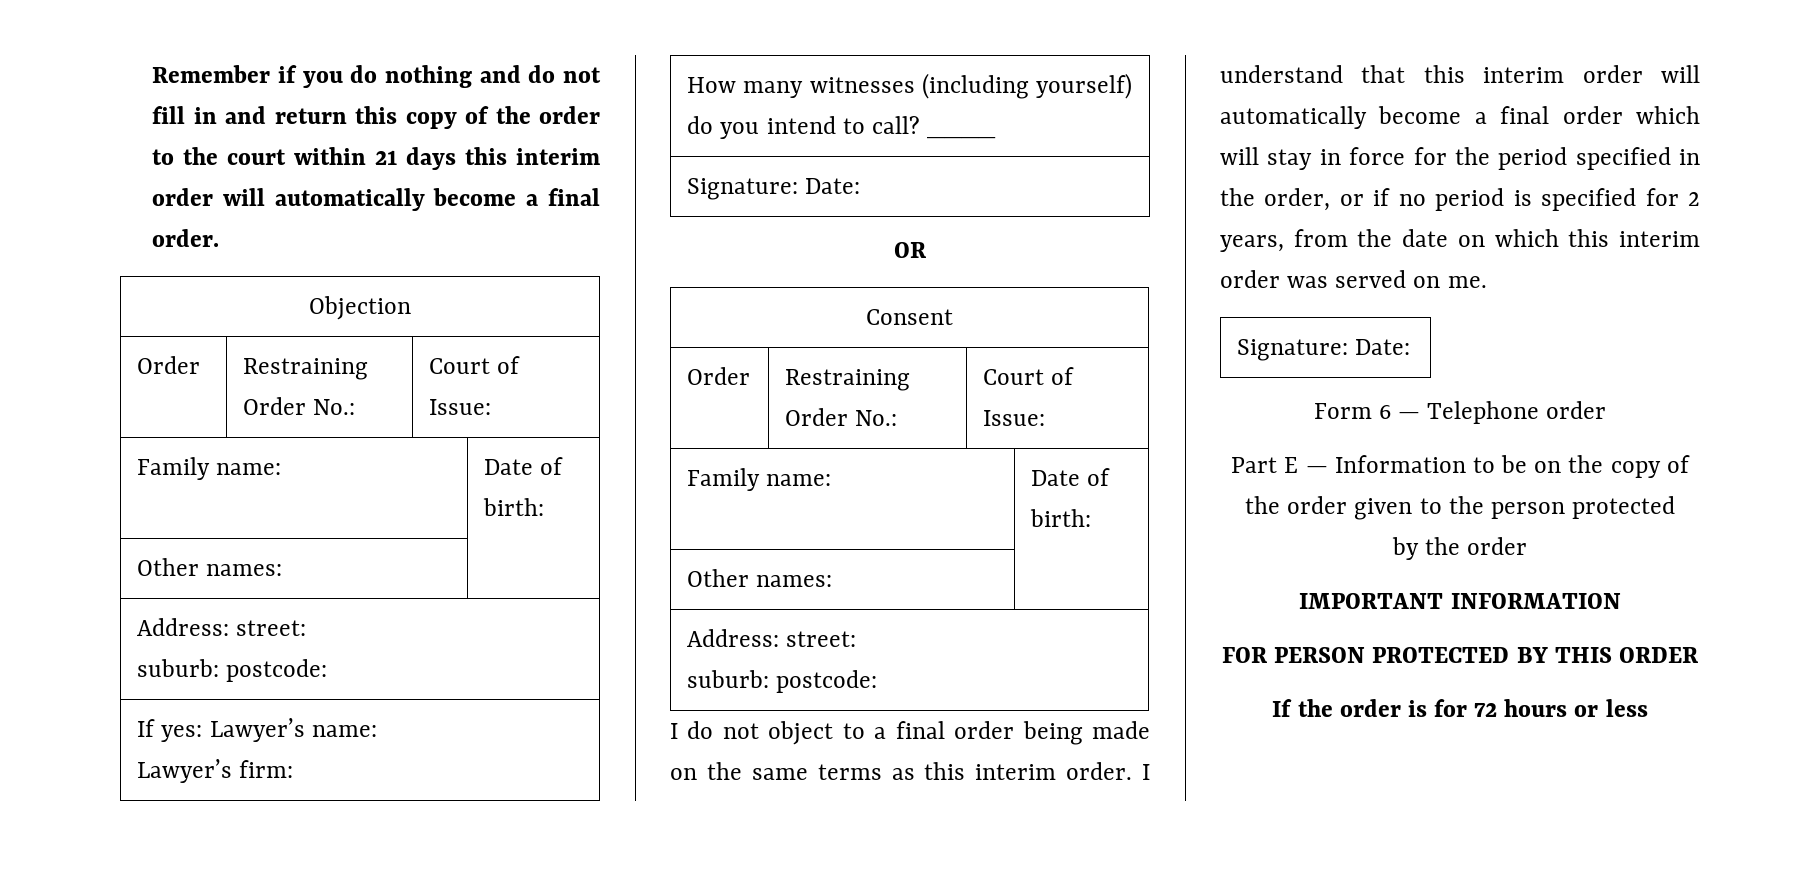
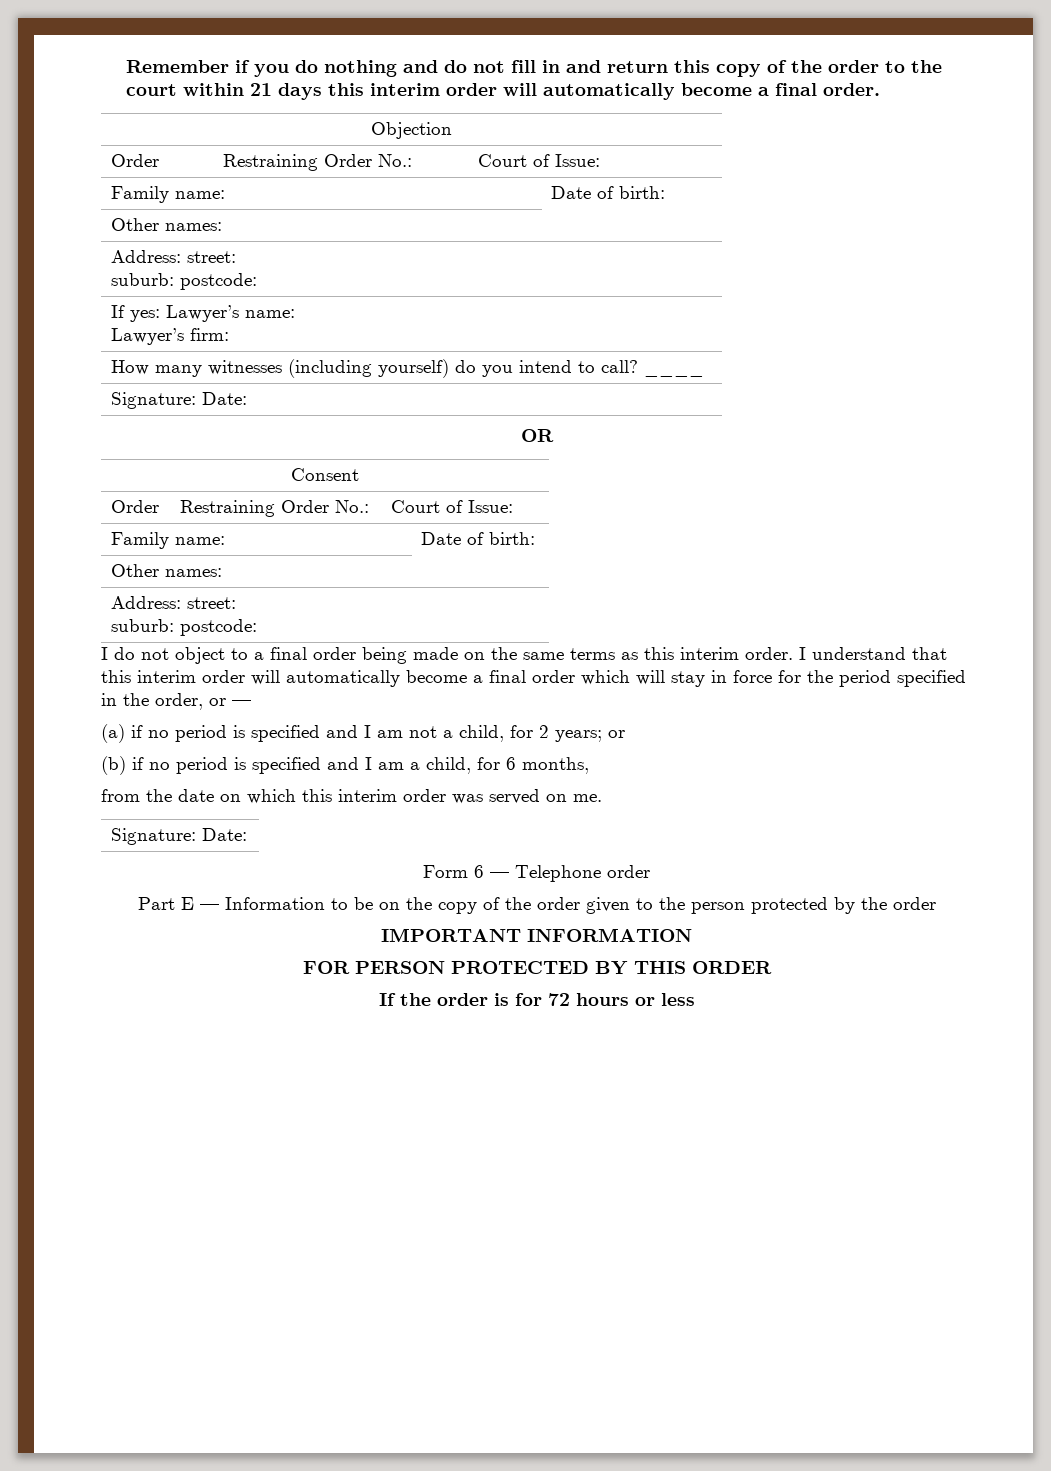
[1373,188,1700,211] [1220,235,1284,252] if no period is specified for 2 years, -> [232,700,251,706] [101,724,625,743] [101,756,589,775] — // (a) if no period is specified and I am not a child, for 2 years; or // (b) if no period is specified and I am a child, for 6 months, //
(1675, 507) // -> (828, 905) none

